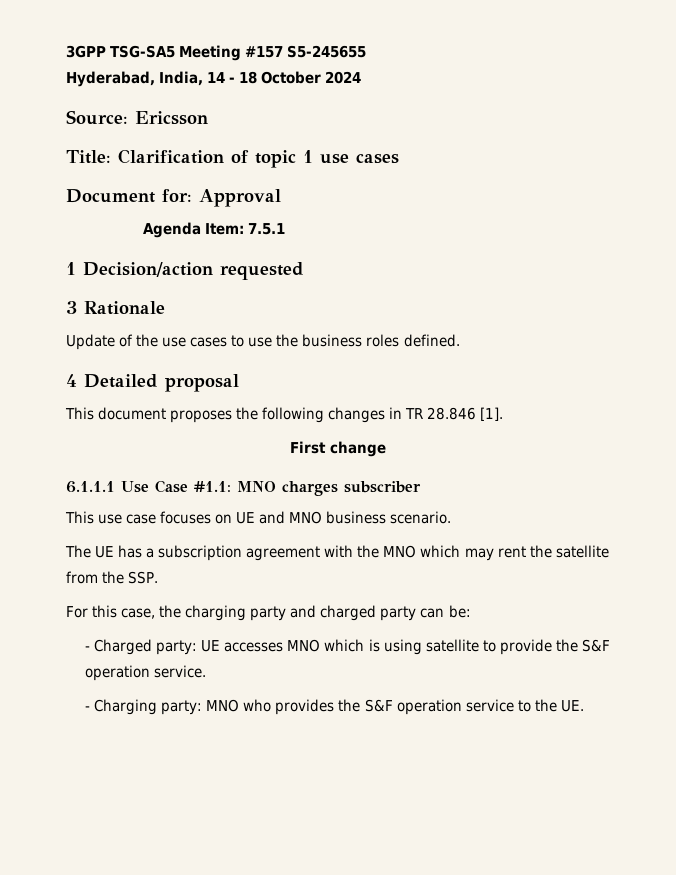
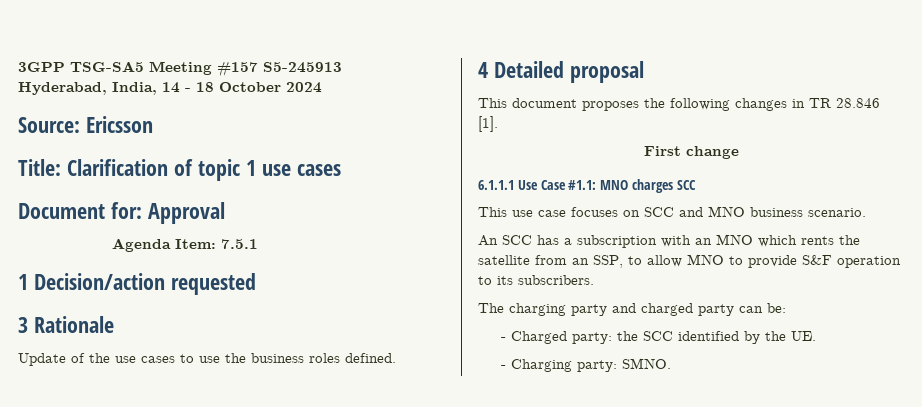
[287,45,367,58] S5-245655 -> [263,62,342,73] S5-245913
[344,481,421,493] subscriber -> [676,180,696,190] SCC
[236,512,256,524] UE -> [644,207,674,217] SCC
[65,545,115,558] The UE -> [478,235,532,246] An SCC
[246,545,609,561] [66,571,159,584] [66,605,182,619] agreement with the MNO which may rent the satellite from the SSP. // For this case, the -> [661,234,860,247] [478,254,901,268] [478,275,594,285] [478,303,504,313] with an MNO which rents the satellite from an SSP, to allow MNO to provide S&F operation to its subscribers. // The
[201,639,610,655] [85,665,207,681] [85,699,584,715] UE accesses MNO which is using satellite to provide the S&F operation service. // - Charging party: MNO who provides the S&F operation service to the UE. -> [617,331,817,344] [501,358,672,372] the SCC identified by the UE. // - Charging party: SMNO.

